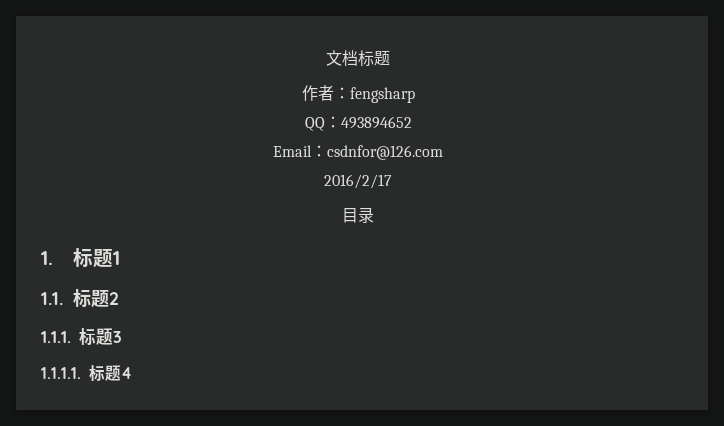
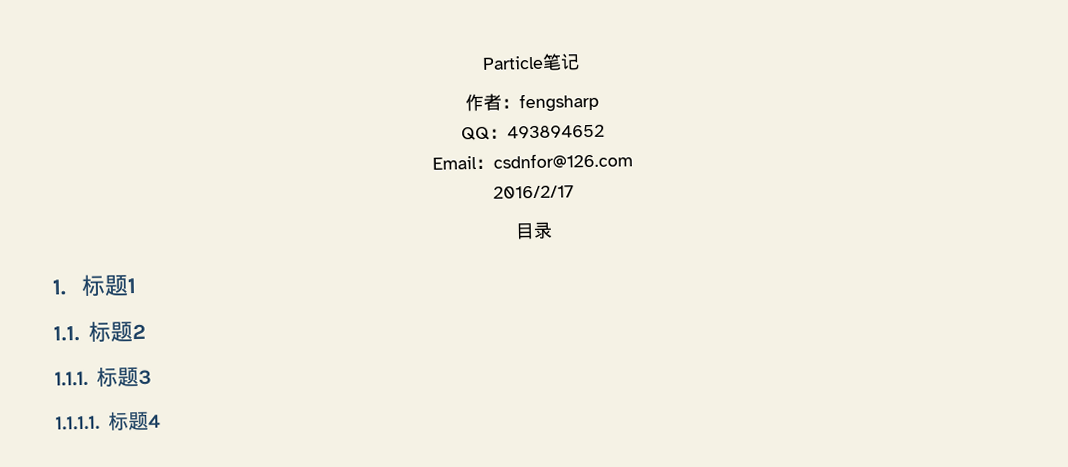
[326,50,390,67] 文档标题 -> [482,53,580,71] Particle笔记

